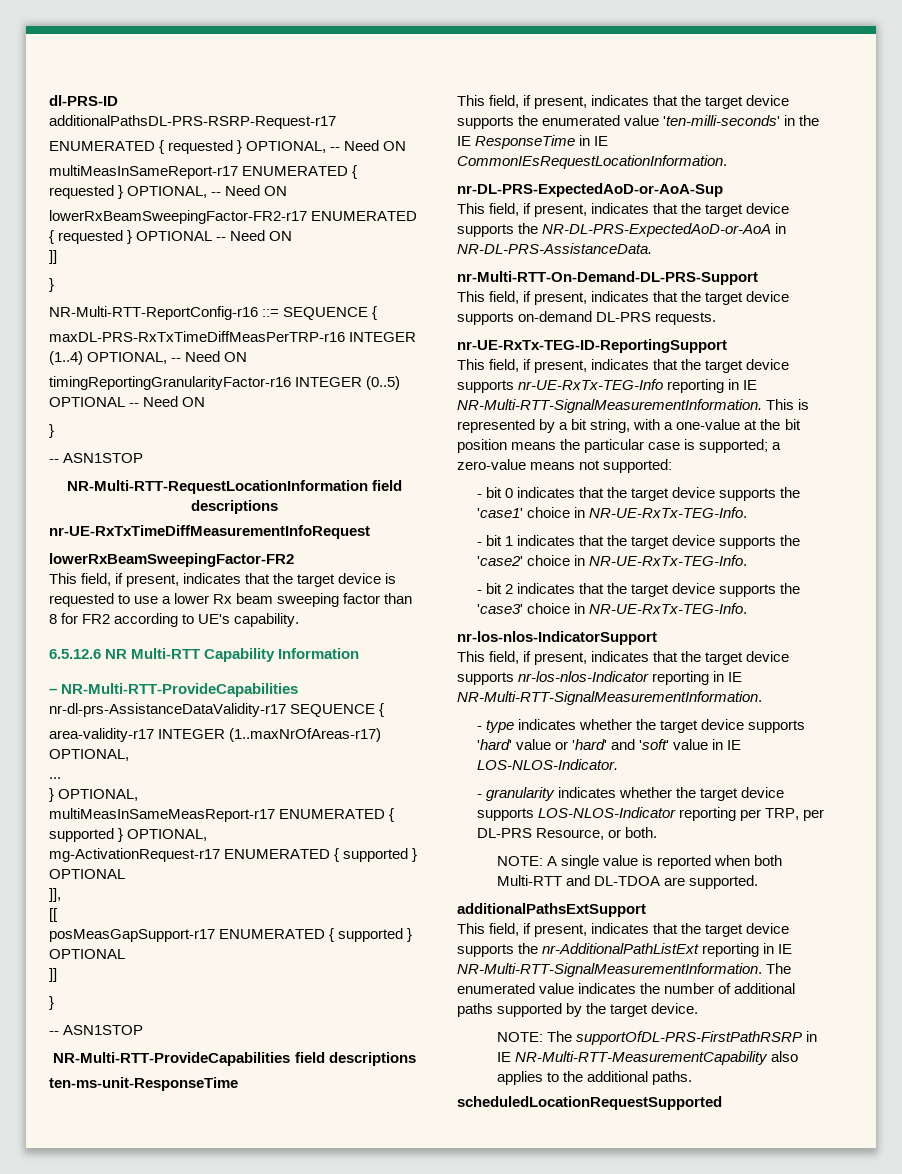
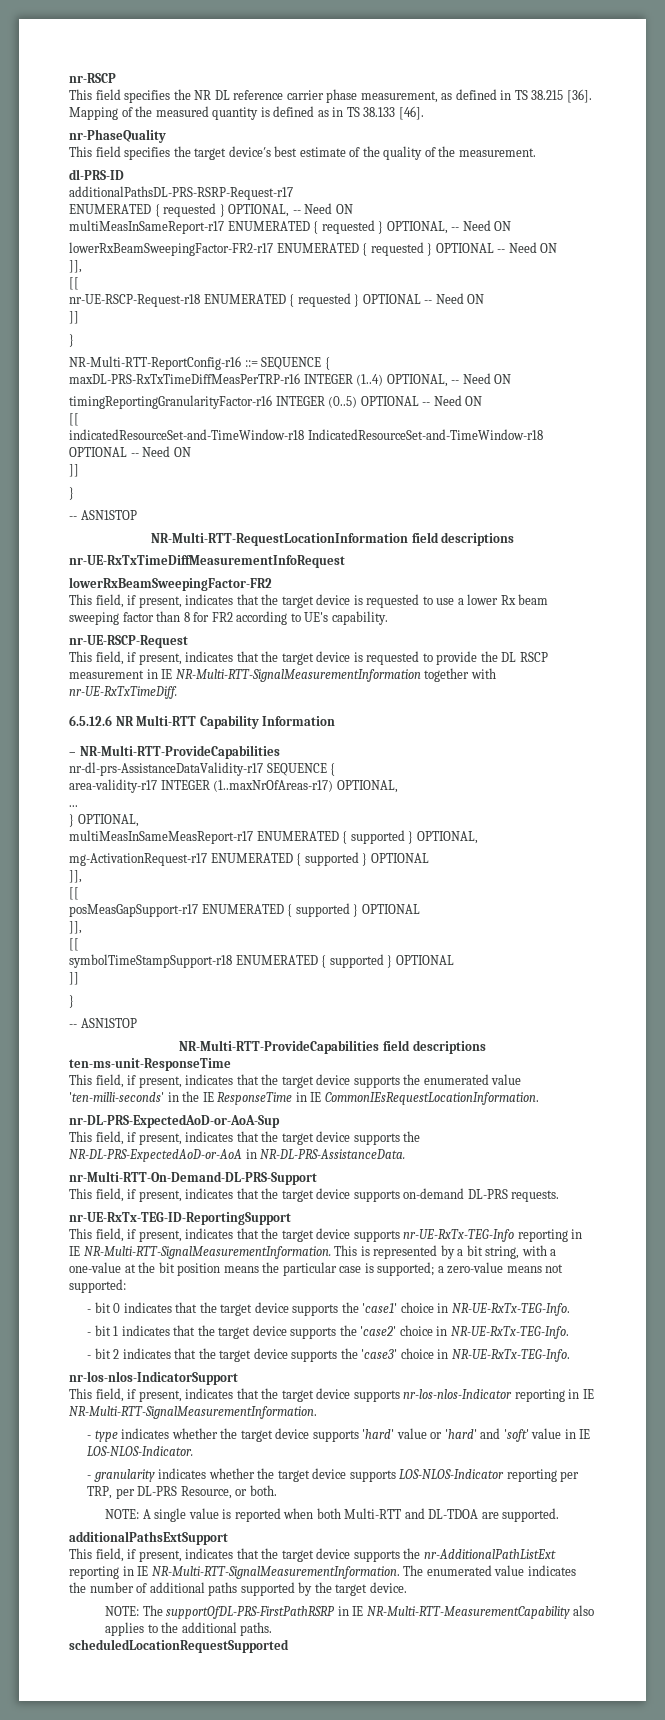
(49, 100) none -> [69,73,116,83] [69,89,592,103] [69,106,424,120] [69,129,166,143] [69,146,536,160] nr-RSCP // This field specifies the NR DL reference carrier phase measurement, as defined in TS 38.215 [36]. Mapping of the measured quantity is defined as in TS 38.133 [46]. // nr-PhaseQuality // This field specifies the target device′s best estimate of the quality of the measurement. //
(293, 236) none -> [69,260,82,273] [69,277,79,290] [69,293,485,307] // ]], // [[ // nr-UE-RSCP-Request-r18 ENUMERATED { requested } OPTIONAL -- Need ON
(206, 402) none -> [69,413,79,426] [69,429,543,440] [69,446,191,457] [69,464,79,477] // [[ // indicatedResourceSet-and-TimeWindow-r18 IndicatedResourceSet-and-TimeWindow-r18 OPTIONAL -- Need ON // ]]
(300, 620) none -> [69,635,188,648] [69,651,548,665] [69,668,496,682] [69,686,177,699] // nr-UE-RSCP-Request // This field, if present, indicates that the target device is requested to provide the DL RSCP measurement in IE NR-Multi-RTT-SignalMeasurementInformation together with nr-UE-RxTxTimeDiff.
(125, 954) none -> [69,921,82,934] [69,938,79,951] [69,954,454,968] // ]], // [[ // symbolTimeStampSupport-r18 ENUMERATED { supported } OPTIONAL

